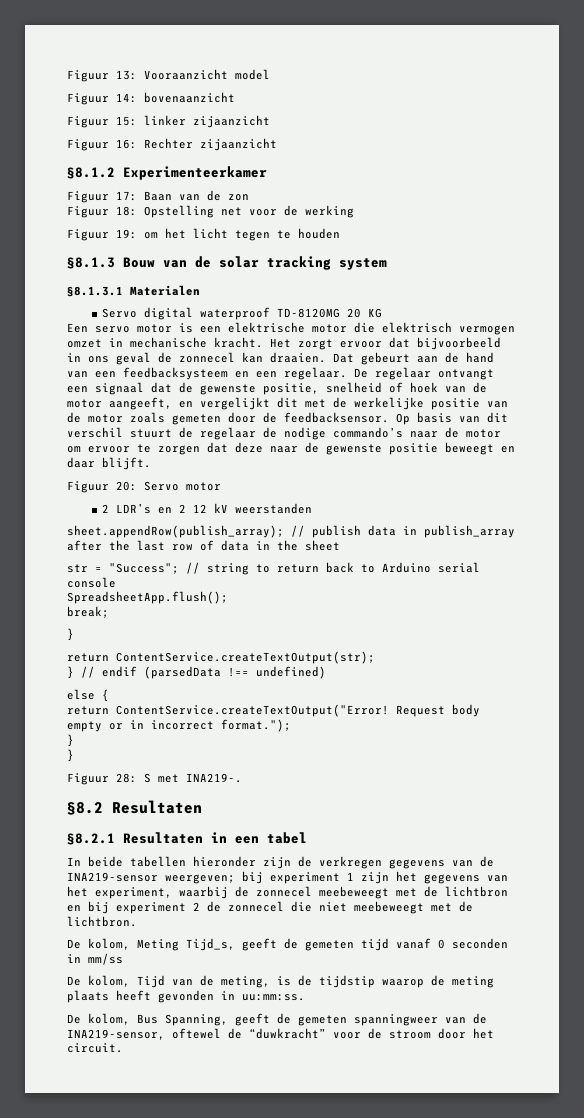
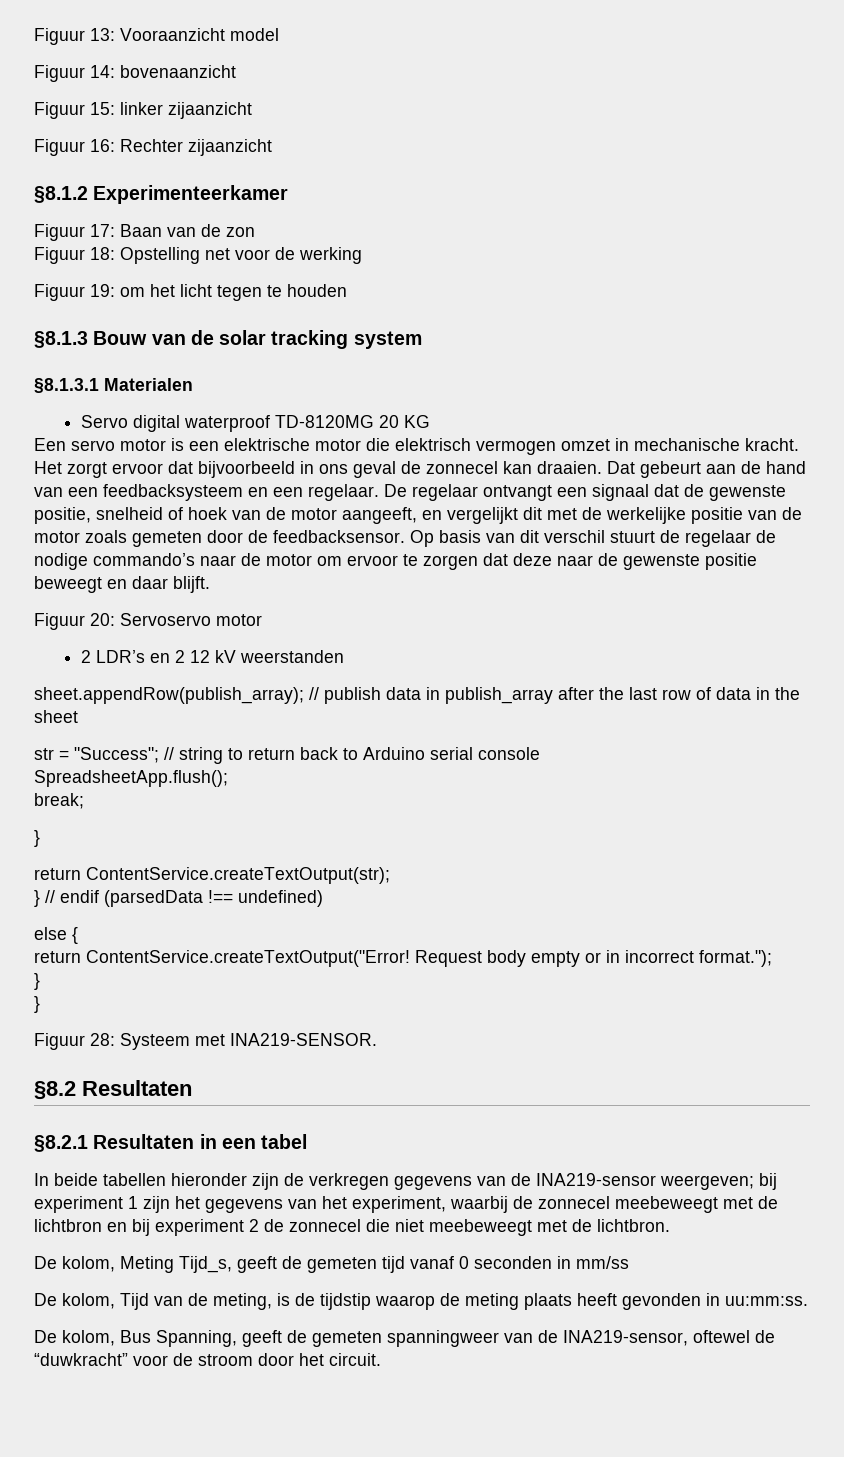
[144,481,179,491] Servo -> [120,613,211,626] Servoservo
[144,773,242,783] S met INA219-. -> [120,1033,377,1050] Systeem met INA219-SENSOR.

